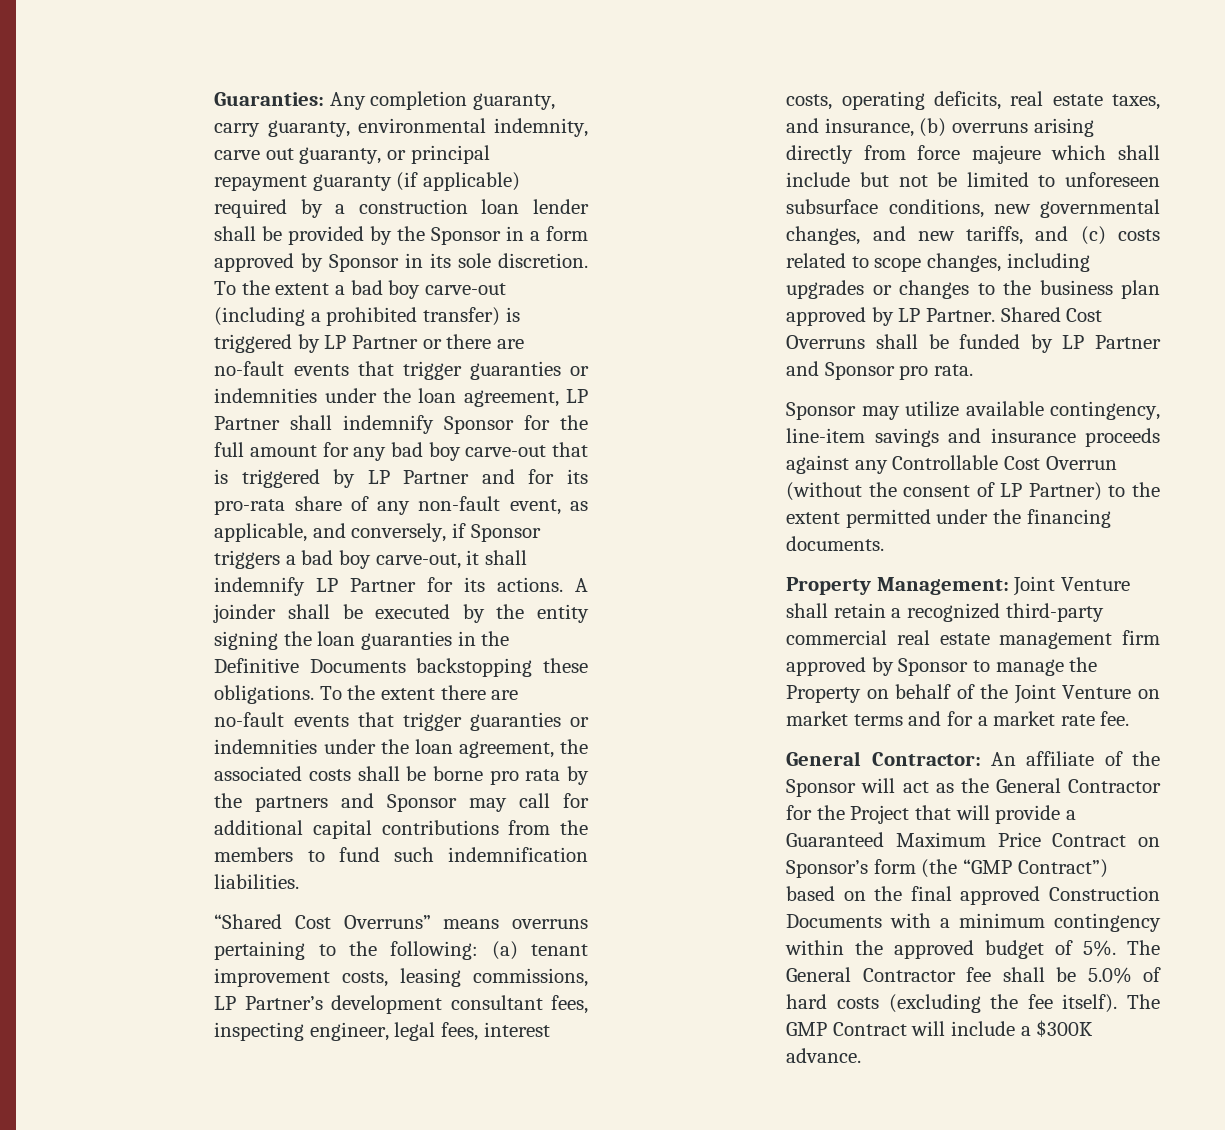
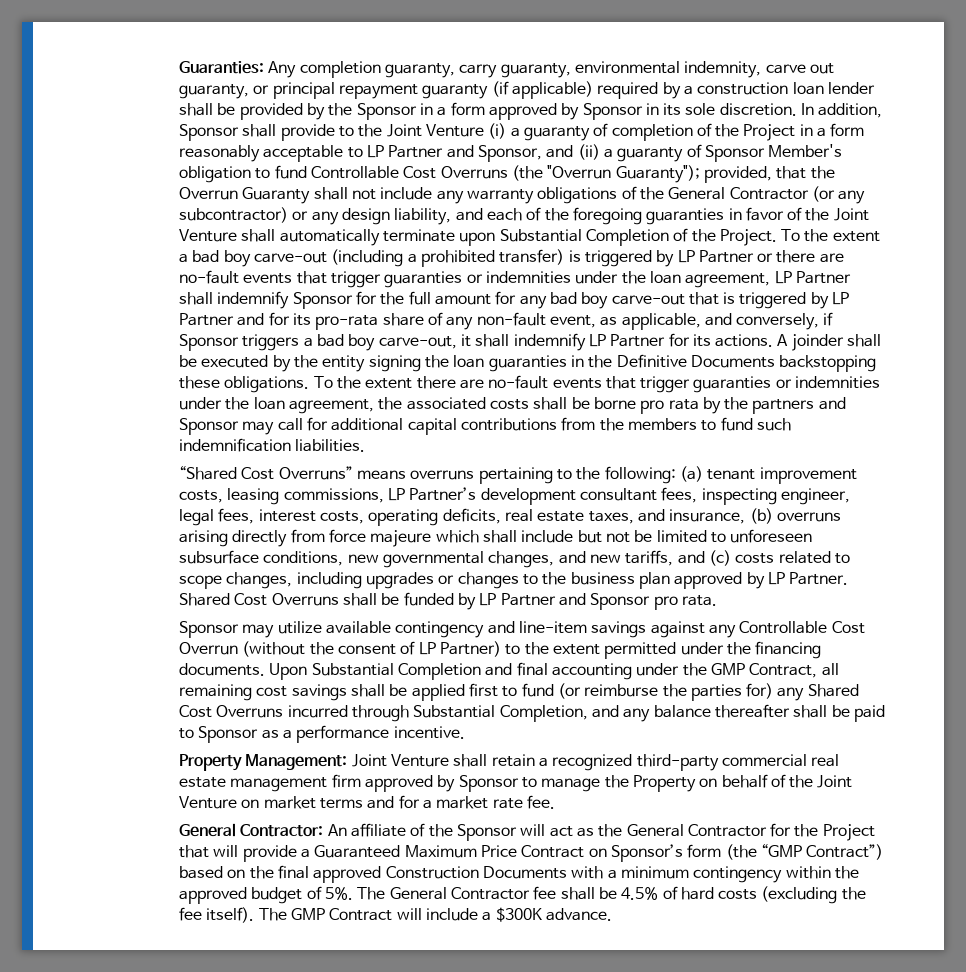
(589, 260) none -> [801,103,883,118] [178,123,865,141] [178,144,843,162] [178,165,835,183] [178,186,866,204] [178,207,869,225] [178,228,777,246] In addition, Sponsor shall provide to the Joint Venture (i) a guaranty of completion of the Project in a form reasonably acceptable to LP Partner and Sponsor, and (ii) a guaranty of Sponsor Member's obligation to fund Controllable Cost Overruns (the "Overrun Guaranty"); provided, that the Overrun Guaranty shall not include any warranty obligations of the General Contractor (or any subcontractor) or any design liability, and each of the foregoing guaranties in favor of the Joint Venture shall automatically terminate upon Substantial Completion of the Project.
[1050,401,1160,420] [786,428,1160,447] contingency, line-item savings and insurance proceeds -> [395,621,647,638] contingency and line-item savings
(885, 543) none -> [269,662,839,680] [178,683,859,701] [178,704,885,722] [178,725,465,743] Upon Substantial Completion and final accounting under the GMP Contract, all remaining cost savings shall be applied first to fund (or reimburse the parties for) any Shared Cost Overruns incurred through Substantial Completion, and any balance thereafter shall be paid to Sponsor as a performance incentive.
[1087,967,1132,984] 5.0% -> [621,887,659,900] 4.5%

